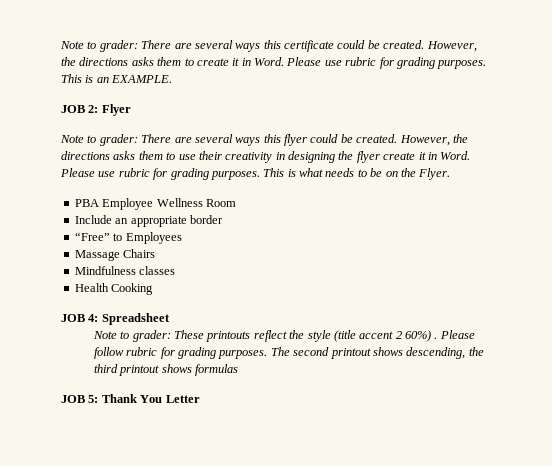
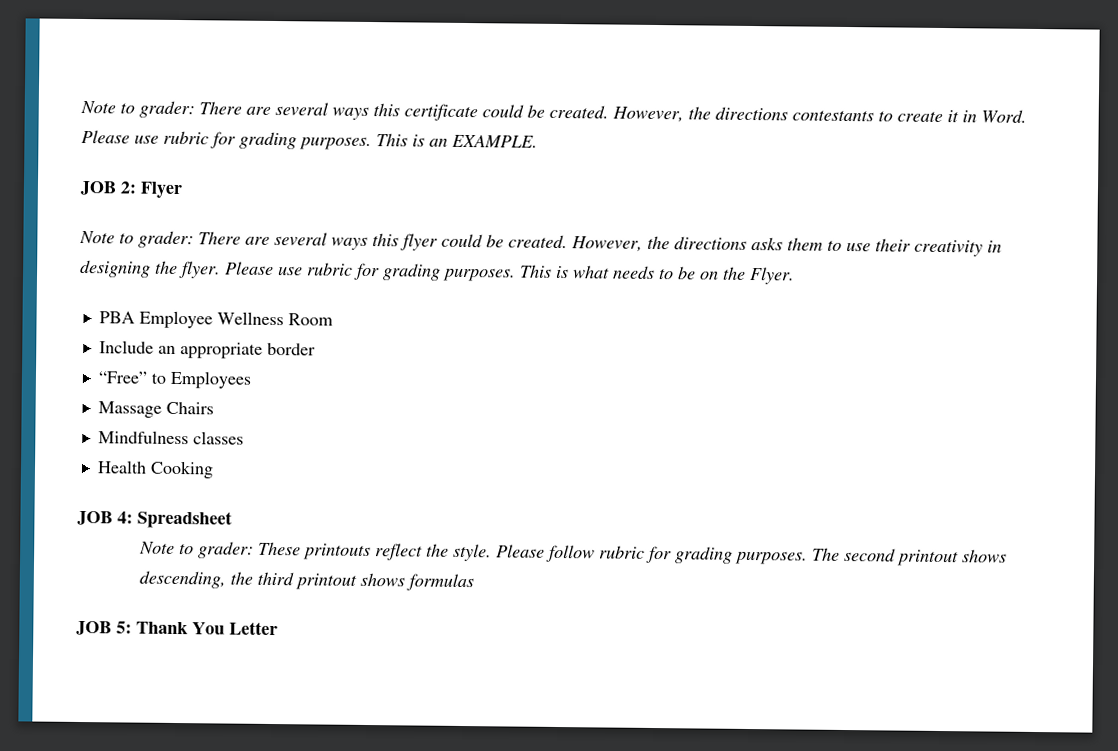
[131,57,182,66] asks them -> [792,109,874,122] contestants
[356,151,471,163] flyer create it in Word. -> [179,261,221,279] flyer.
[307,330,438,342] style (title accent 2 60%) . -> [453,543,493,562] style.

